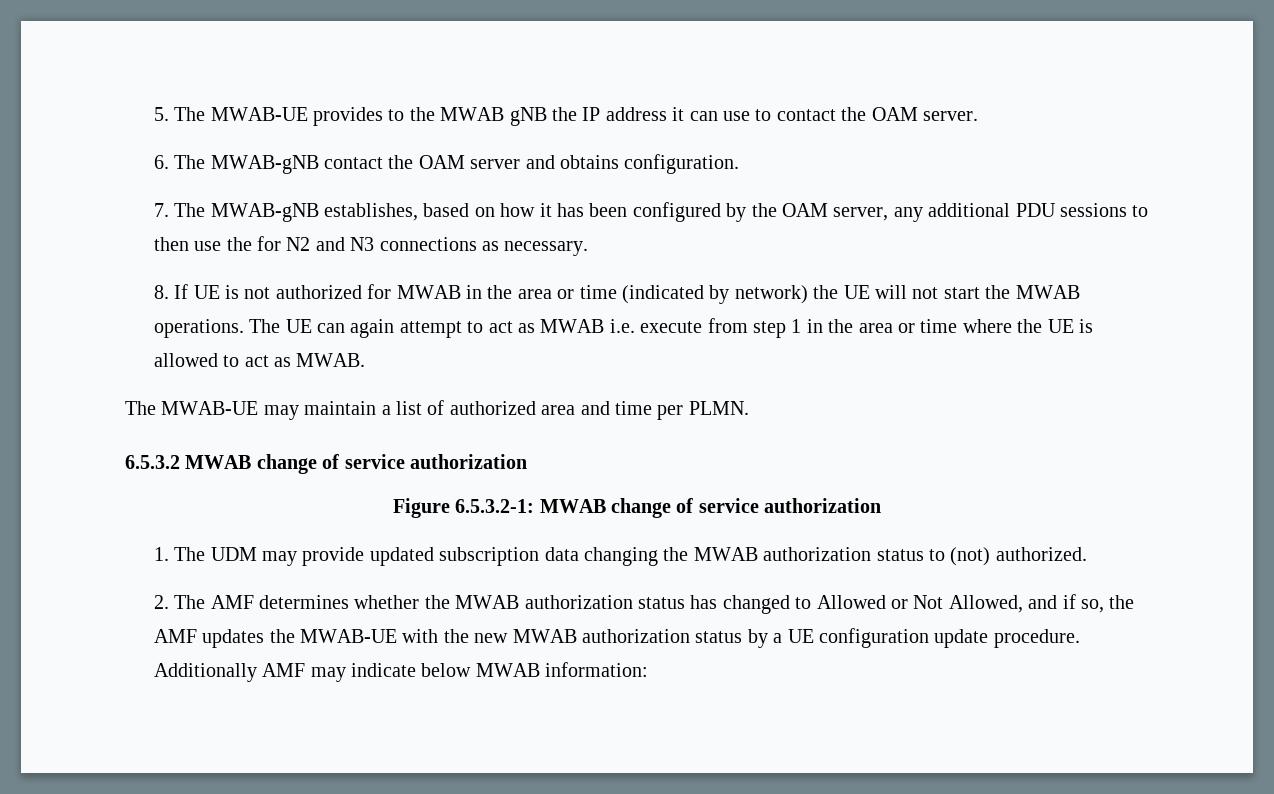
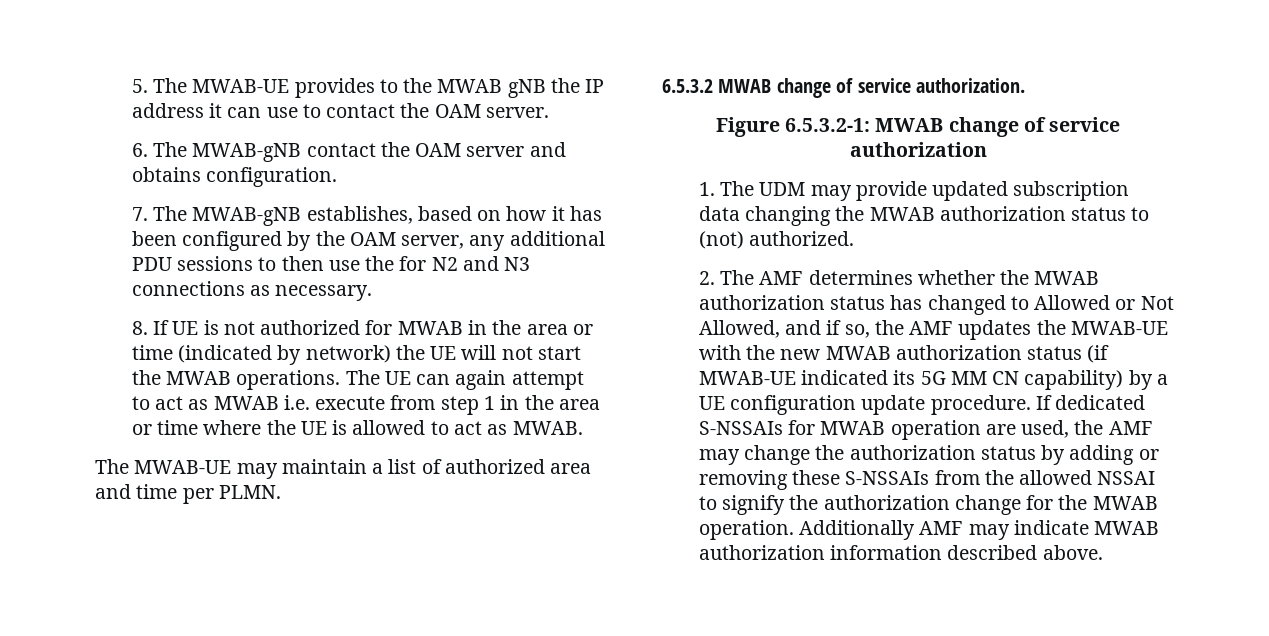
[410,454,527,469] authorization -> [916,78,1025,93] authorization.
(743, 637) none -> [1087,345,1110,363] [698,370,1124,390] (if MWAB-UE indicated its 5G MM CN capability)
[153,662,649,682] Additionally AMF may indicate below MWAB information: -> [1035,395,1146,410] [698,420,1153,440] [698,445,1159,465] [698,470,1156,490] [698,495,1158,515] [698,520,1160,540] [698,545,1103,560] If dedicated S-NSSAIs for MWAB operation are used, the AMF may change the authorization status by adding or removing these S-NSSAIs from the allowed NSSAI to signify the authorization change for the MWAB operation. Additionally AMF may indicate MWAB authorization information described above.

